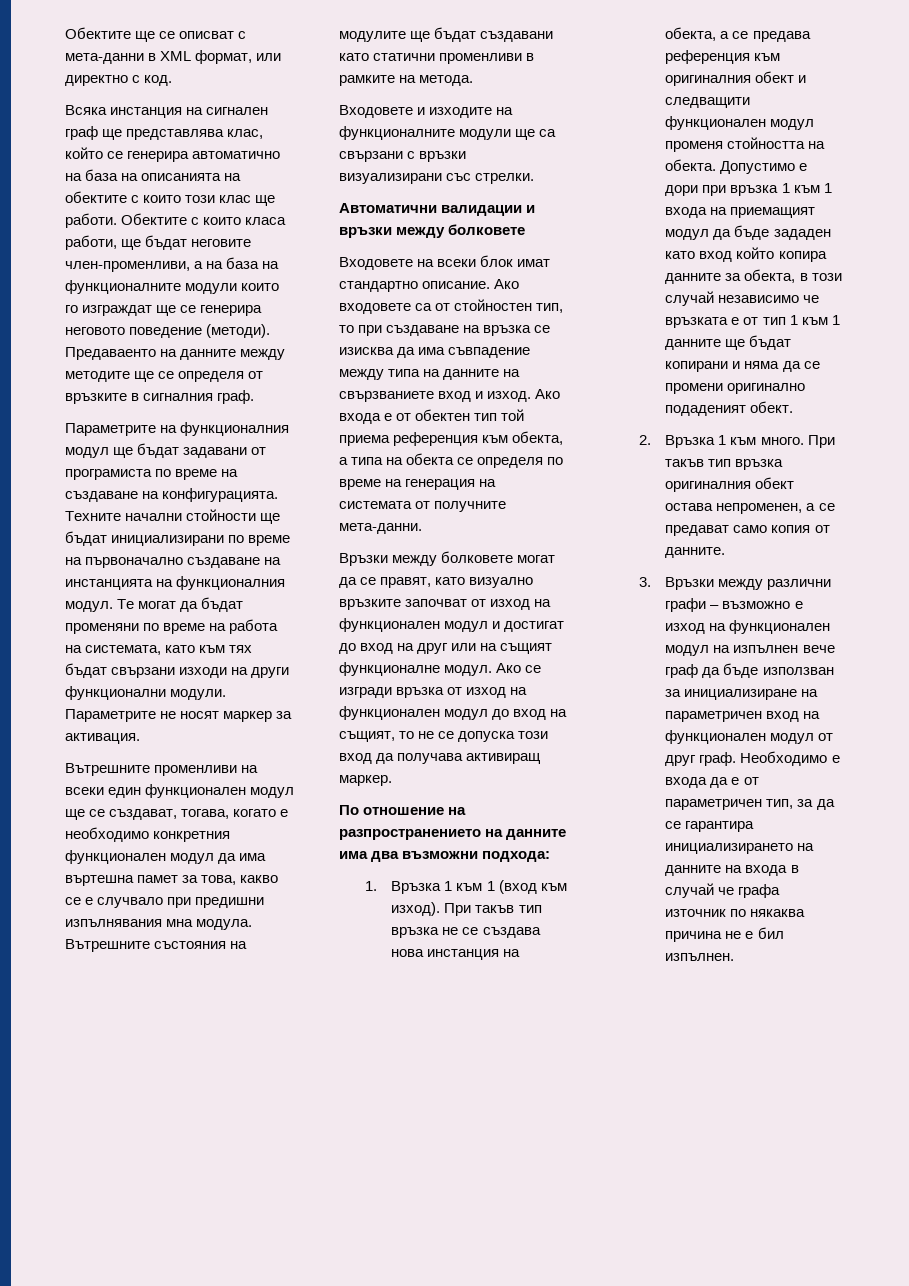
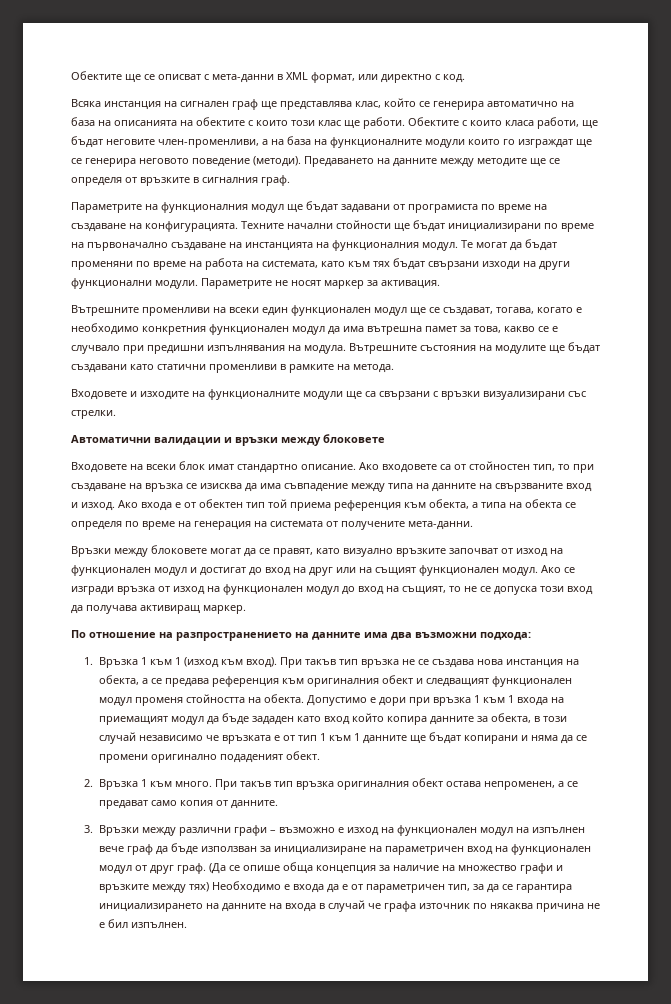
[65,347,156,360] Предаваенто -> [304,156,374,167] Предаването
[65,875,134,886] въртешна -> [367,326,422,335] вътрешна
[166,919,194,927] мна -> [288,345,301,351] на
[448,224,526,235] болковете -> [323,434,385,443] блоковете
[339,391,434,402] свързваниете -> [495,483,563,492] свързваните
[434,501,507,512] получните -> [341,521,405,530] получените
[441,551,514,563] болковете -> [151,545,207,554] блоковете
[339,662,440,676] функционалне -> [419,565,499,576] функционален
[498,880,567,894] [391,902,441,916] (вход към изход). -> [183,657,277,668] (изход към вход).
[665,97,751,108] следващити -> [425,678,489,687] следващият
(737, 759) none -> [208,862,563,874] [98,882,209,893] (Да се опише обща концепция за наличие на множество графи и връзките между тях)

